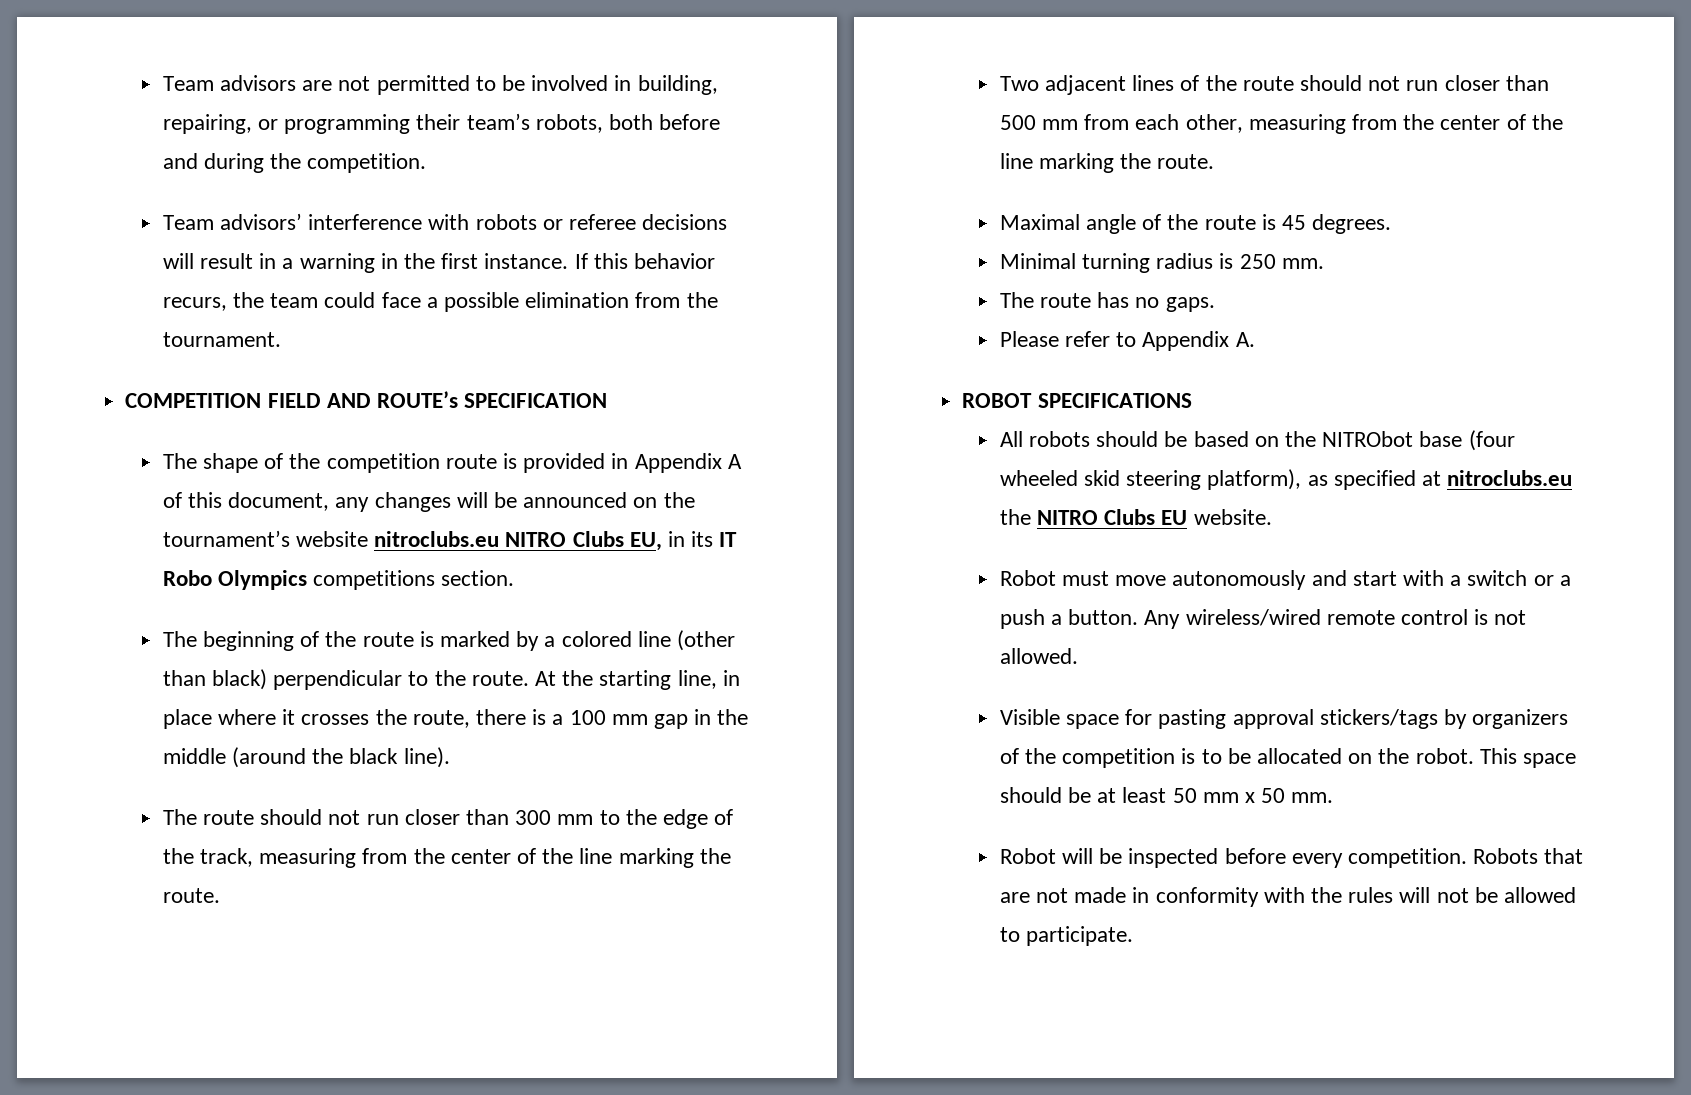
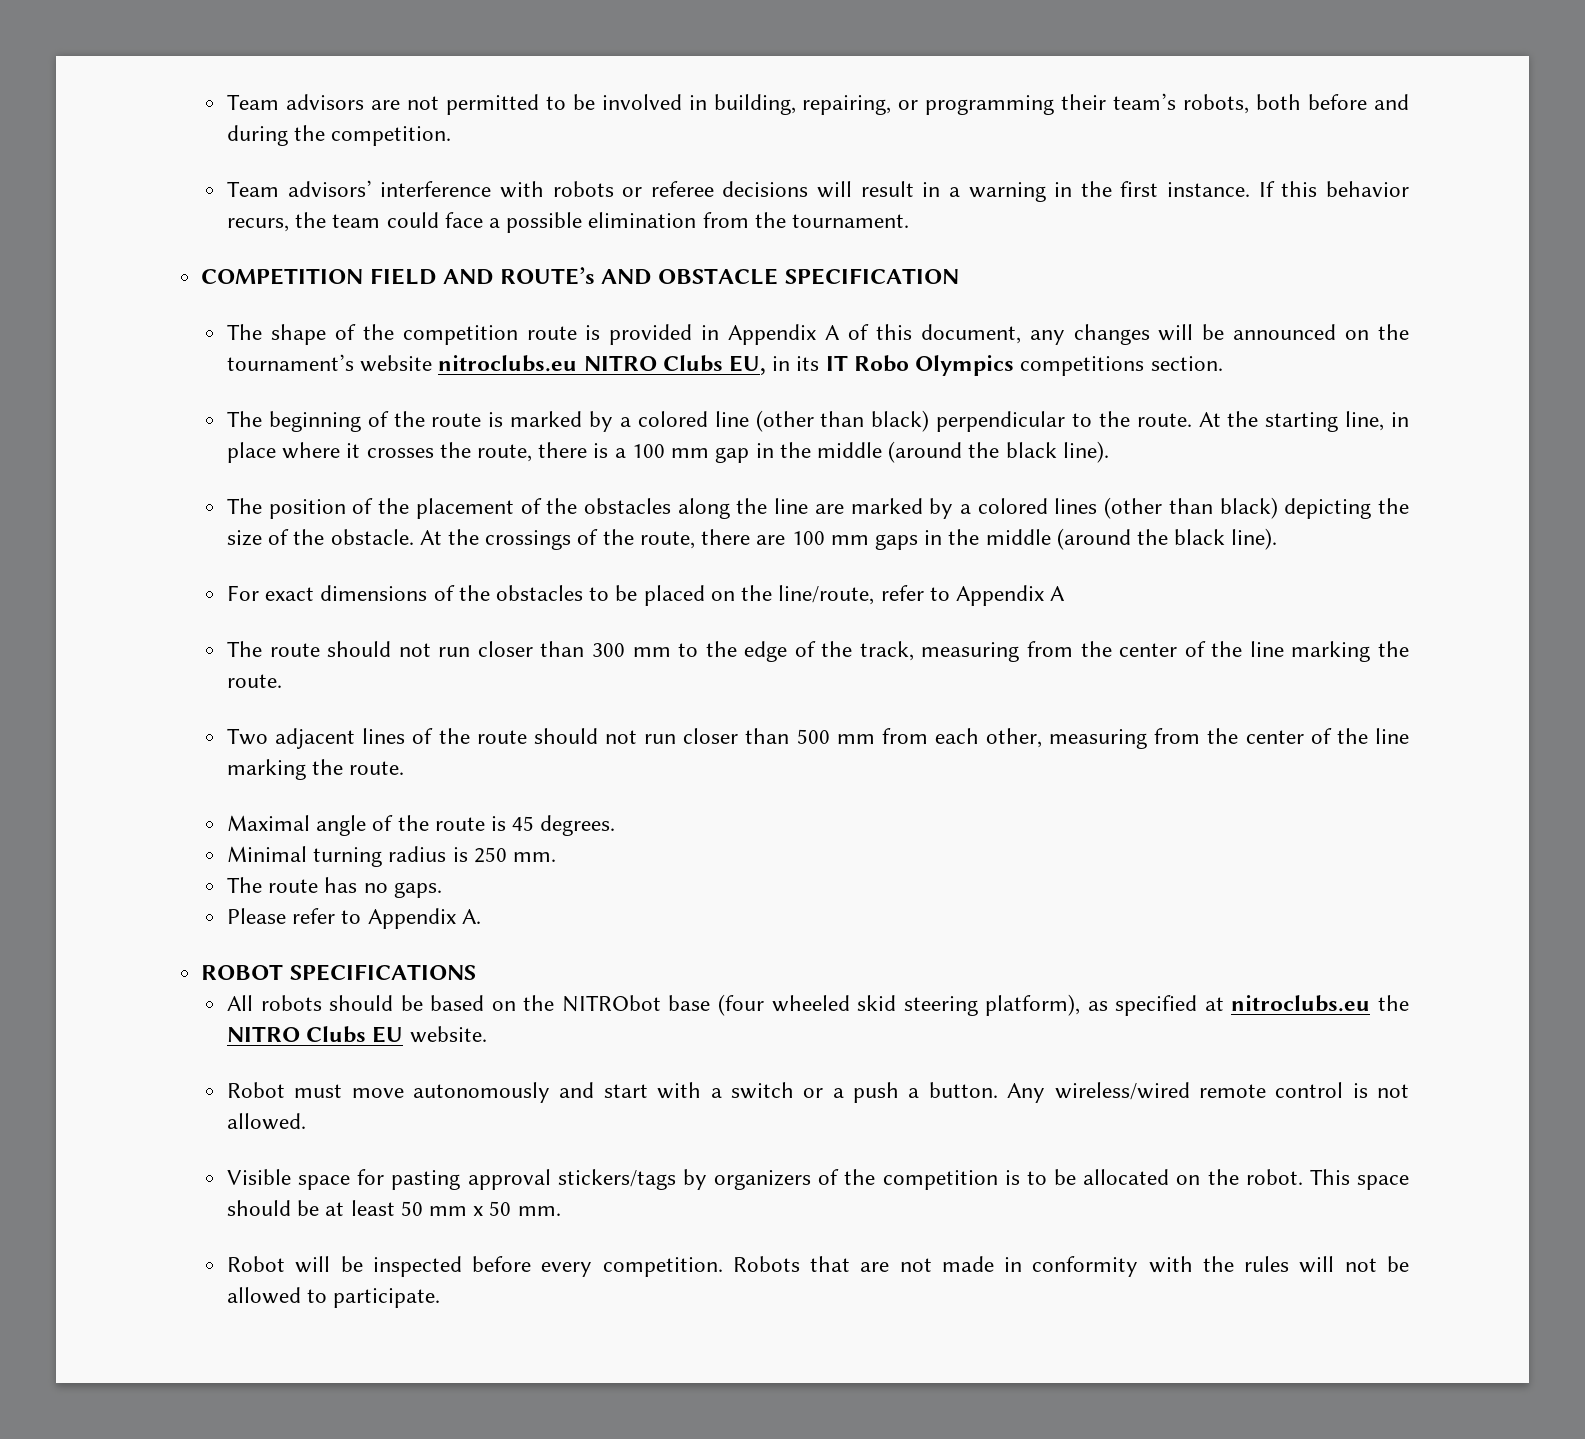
(458, 399) none -> [601,268,779,285] AND OBSTACLE
(450, 757) none -> [226,497,1409,519] [226,528,1278,550] [226,585,1066,606] // The position of the placement of the obstacles along the line are marked by a colored lines (other than black) depicting the size of the obstacle. At the crossings of the route, there are 100 mm gaps in the middle (around the black line). // For exact dimensions of the obstacles to be placed on the line/route, refer to Appendix A

